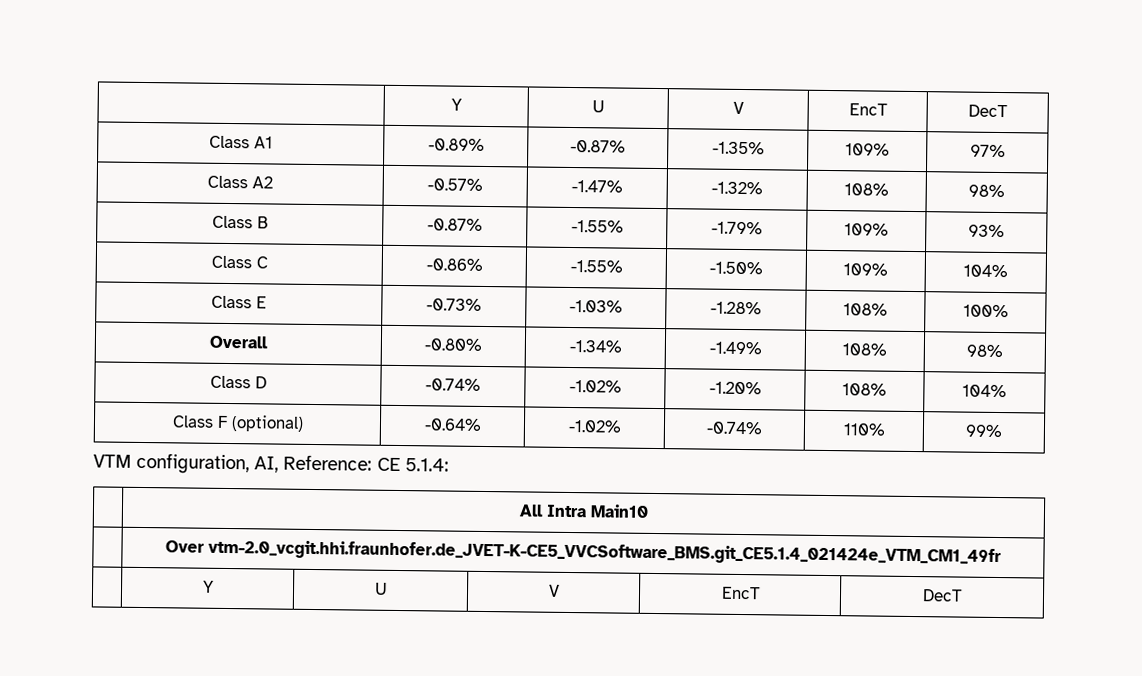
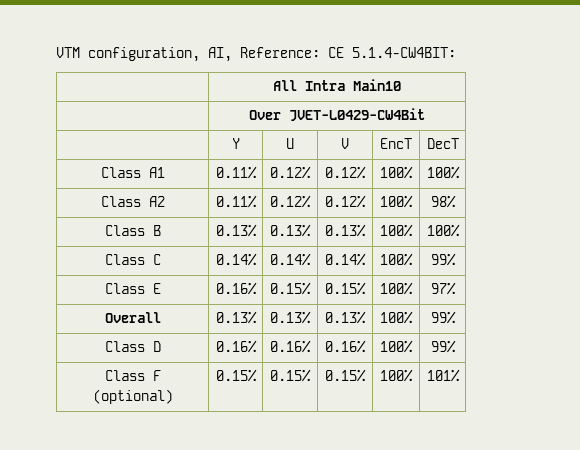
(450, 104) none -> [56,47,456,62] [273,79,401,91] [249,108,425,121] VTM configuration, AI, Reference: CE 5.1.4-CW4BIT: // | All Intra Main10 // | Over JVET-L0429-CW4Bit //
[427,138,485,151] [570,139,626,153] [711,141,765,155] [845,143,890,156] [969,144,1006,158] [207,175,273,189] [427,178,483,191] [571,179,623,193] [711,181,763,195] [844,183,889,196] [968,184,1005,198] [211,215,269,229] [427,218,483,231] [570,219,624,233] [711,221,763,235] [844,223,889,236] [968,224,1005,238] [210,255,268,269] [425,258,483,271] [569,259,623,273] [709,261,763,275] [843,263,888,276] [963,264,1008,278] [211,295,267,309] [426,298,482,311] [569,299,623,313] [710,301,762,315] [843,303,888,316] [962,304,1009,318] -0.89% | -0.87% | -1.35% | 109% | 97% // Class A2 | -0.57% | -1.47% | -1.32% | 108% | 98% // Class B | -0.87% | -1.55% | -1.79% | 109% | 93% // Class C | -0.86% | -1.55% | -1.50% | 109% | 104% // Class E | -0.73% | -1.03% | -1.28% | 108% | 100% -> [215,166,257,179] [270,166,311,179] [325,166,366,179] [380,166,413,179] [426,166,460,179] [100,196,165,207] [215,195,257,208] [270,195,311,208] [325,195,366,208] [380,195,413,208] [430,195,456,208] [104,225,161,236] [215,224,257,237] [270,224,311,237] [325,224,366,237] [380,224,413,237] [426,224,460,237] [104,254,161,265] [215,253,257,266] [270,253,311,266] [325,253,366,266] [380,253,413,266] [430,253,456,266] [104,283,161,294] [215,282,257,295] [270,282,311,295] [325,282,366,295] [380,282,413,295] [430,282,456,295] 0.11% | 0.12% | 0.12% | 100% | 100% // Class A2 | 0.11% | 0.12% | 0.12% | 100% | 98% // Class B | 0.13% | 0.13% | 0.13% | 100% | 100% // Class C | 0.14% | 0.14% | 0.14% | 100% | 99% // Class E | 0.16% | 0.15% | 0.15% | 100% | 97%
[424,338,482,351] [568,339,622,353] [708,341,762,355] [842,343,887,356] [966,344,1003,358] [209,375,267,389] [425,378,481,391] [568,379,622,393] [708,381,762,395] [842,383,887,396] [962,384,1007,398] [171,415,304,432] [423,418,482,431] [567,419,622,433] [706,421,763,435] [842,423,886,436] [965,424,1003,438] [93,452,449,475] [518,504,649,518] [165,539,1002,567] [201,580,214,593] [373,582,388,595] [547,584,560,597] [720,586,761,600] [922,589,963,602] -0.80% | -1.34% | -1.49% | 108% | 98% // Class D | -0.74% | -1.02% | -1.20% | 108% | 104% // Class F (optional) | -0.64% | -1.02% | -0.74% | 110% | 99% // VTM configuration, AI, Reference: CE 5.1.4: // | All Intra Main10 // | Over vtm-2.0_vcgit.hhi.fraunhofer.de_JVET-K-CE5_VVCSoftware_BMS.git_CE5.1.4_021424e_VTM_CM1_49fr // | Y | U | V | EncT | DecT -> [215,311,257,324] [270,311,311,324] [325,311,366,324] [380,311,413,324] [430,311,456,324] [104,341,161,352] [215,340,257,353] [270,340,311,353] [325,340,366,353] [380,340,413,353] [430,340,456,353] [104,370,161,381] [92,389,173,404] [215,369,257,382] [270,369,311,382] [325,369,366,382] [380,369,413,382] [426,369,460,382] 0.13% | 0.13% | 0.13% | 100% | 99% // Class D | 0.16% | 0.16% | 0.16% | 100% | 99% // Class F (optional) | 0.15% | 0.15% | 0.15% | 100% | 101%

